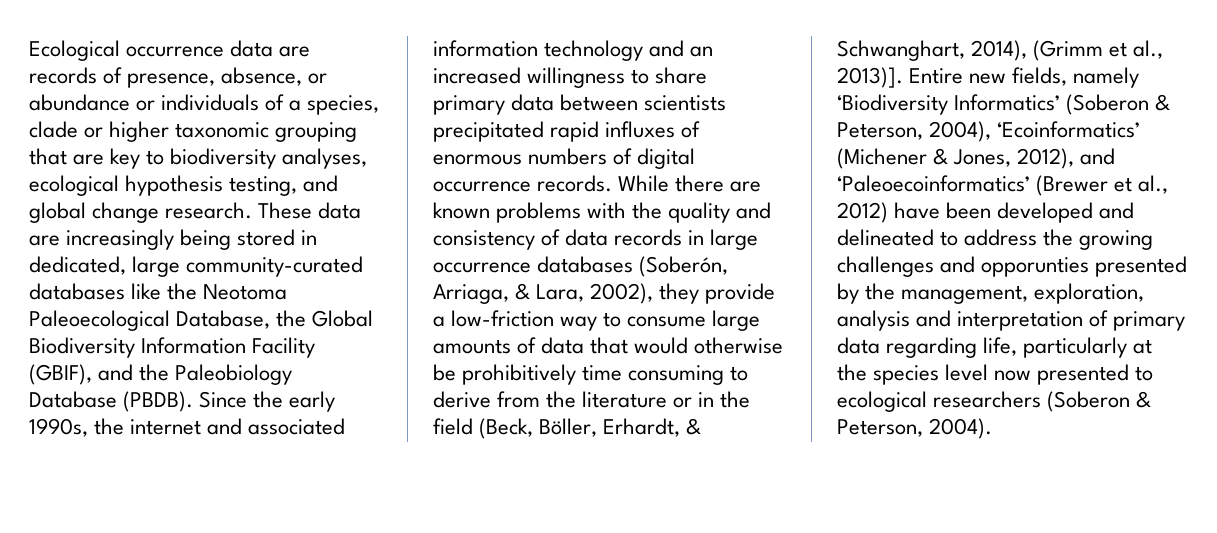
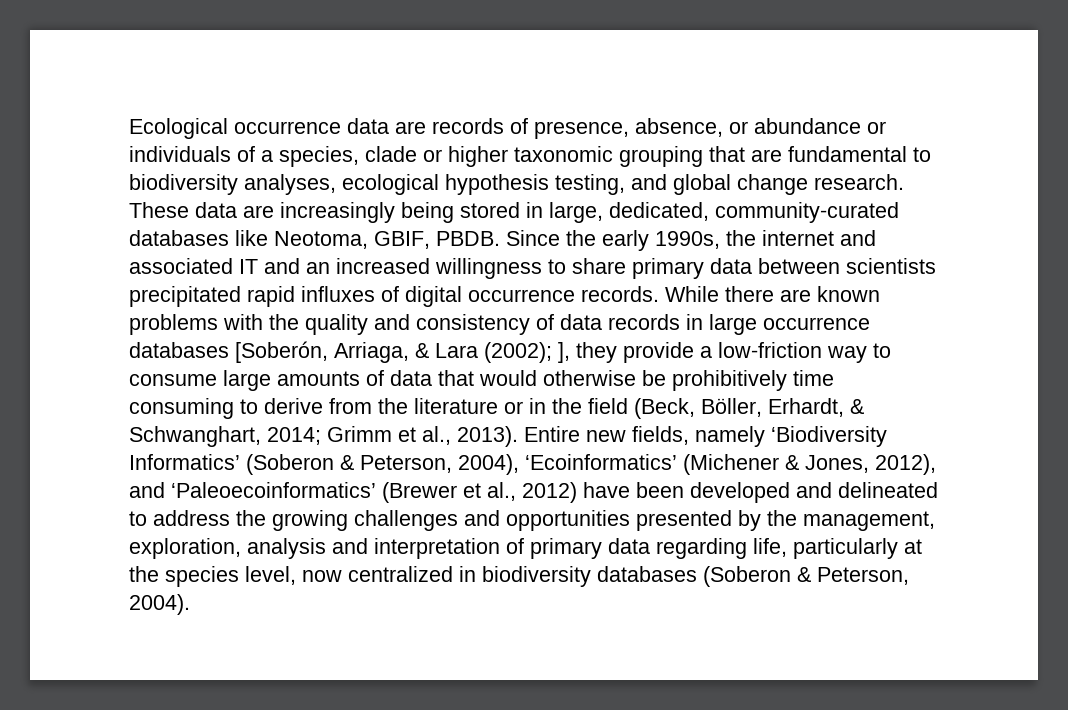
[110,148,141,169] key -> [788,146,907,162] fundamental
[29,256,181,277] dedicated, large -> [549,202,709,223] large, dedicated,
[167,283,288,300] [29,310,374,331] [29,337,316,358] [29,364,293,385] [29,391,194,412] the Neotoma Paleoecological Database, the Global Biodiversity Information Facility (GBIF), and the Paleobiology Database (PBDB). -> [274,231,500,249] Neotoma, GBIF, PBDB.
[433,40,644,61] information technology -> [239,259,258,274] IT
[433,148,633,165] enormous numbers of -> (399, 294) none
[639,256,729,277] (Soberón, -> [235,341,328,363] [Soberón,
[536,283,654,304] Lara, 2002), -> [435,342,570,363] Lara (2002); ],
[971,40,1164,61] [837,67,903,88] 2014), (Grimm et al., 2013)]. -> [267,426,518,447] 2014; Grimm et al., 2013).
[981,257,1090,277] opporunties -> [506,510,630,531] opportunities
[945,364,1154,385] [837,391,1042,412] level now presented to ecological researchers -> [245,566,697,587] level, now centralized in biodiversity databases

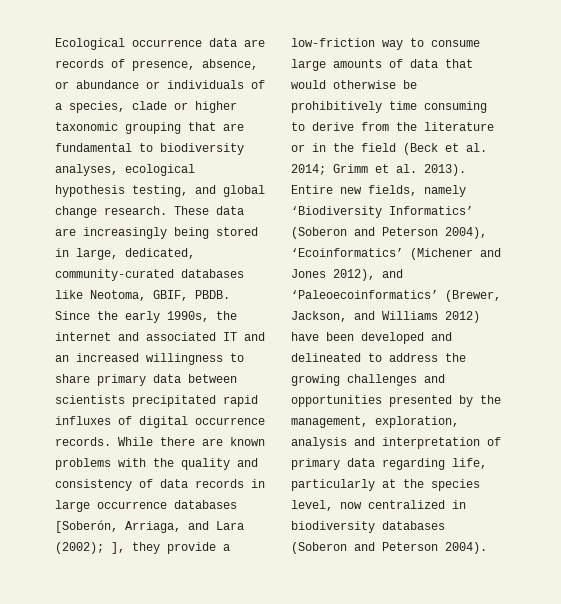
[415,343,429,358] & -> [188,521,209,530] and
[634,398,864,419] [129,426,261,447] (Beck, Böller, Erhardt, & Schwanghart, -> [403,143,487,155] (Beck et al.
[422,426,451,445] al., -> [396,164,417,173] al.
[340,455,452,473] & Peterson, -> [354,227,438,236] and Peterson
[785,455,869,473] & Jones, -> [480,248,501,257] [291,269,326,278] and Jones
[382,482,516,503] (Brewer et al., -> [445,290,501,302] [291,311,438,322] (Brewer, Jackson, and Williams
[797,567,909,585] & Peterson, -> [354,542,438,551] and Peterson

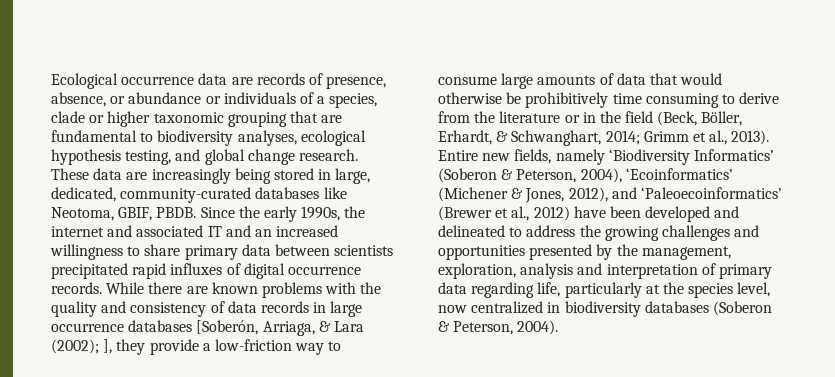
[188,521,209,530] and -> [318,321,331,332] &
[403,143,487,155] (Beck et al. -> [657,111,743,126] [438,130,602,146] (Beck, Böller, Erhardt, & Schwanghart,
[396,164,417,173] al. -> [709,130,728,145] al.,
[354,227,438,236] and Peterson -> [501,169,577,183] & Peterson,
[480,248,501,257] [291,269,326,278] and Jones -> [511,188,565,203] & Jones,
[445,290,501,302] [291,311,438,322] (Brewer, Jackson, and Williams -> [438,206,530,221] (Brewer et al.,
[354,542,438,551] and Peterson -> [438,321,514,335] & Peterson,

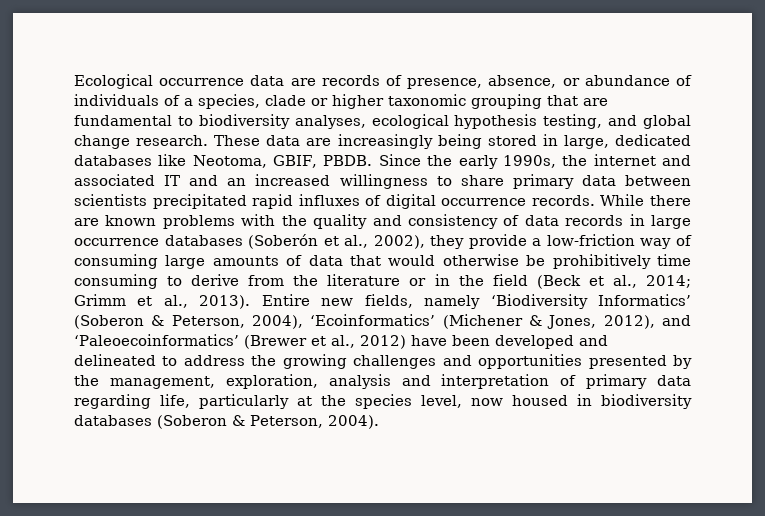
[205,96,221,104] or -> [676,75,692,86] of
[51,187,252,203] dedicated, community-curated -> [615,134,692,146] dedicated
[196,320,364,336] [51,339,113,354] [Soberón, Arriaga, & Lara (2002); ], -> [248,234,425,249] (Soberón et al., 2002),
[328,341,342,351] [438,76,497,85] to consume -> [676,235,692,246] [74,254,158,269] of consuming
[657,111,743,126] [438,130,602,146] (Beck, Böller, Erhardt, & Schwanghart, -> [536,275,637,289] (Beck et al.,
[471,301,544,314] centralized -> [512,395,568,406] housed

